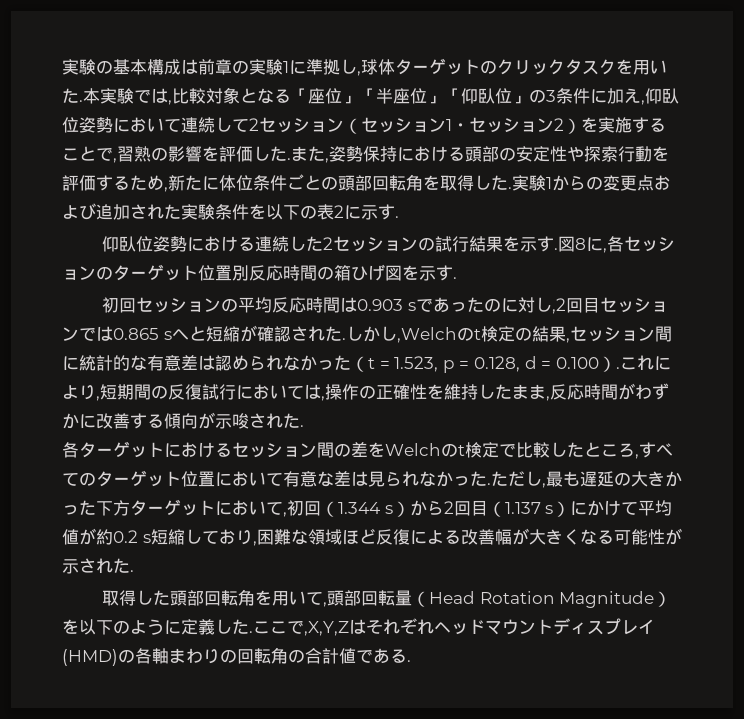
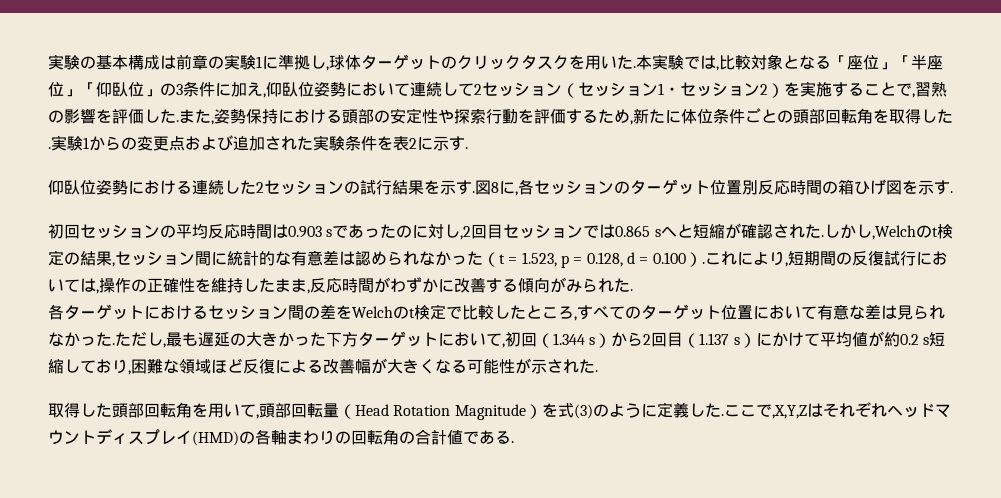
[266,204,317,220] 以下の -> (393, 143) none
[215,413,266,429] 示唆さ -> [566,278,598,293] みら
[79,619,113,635] 以下 -> [557,403,593,419] 式(3)

